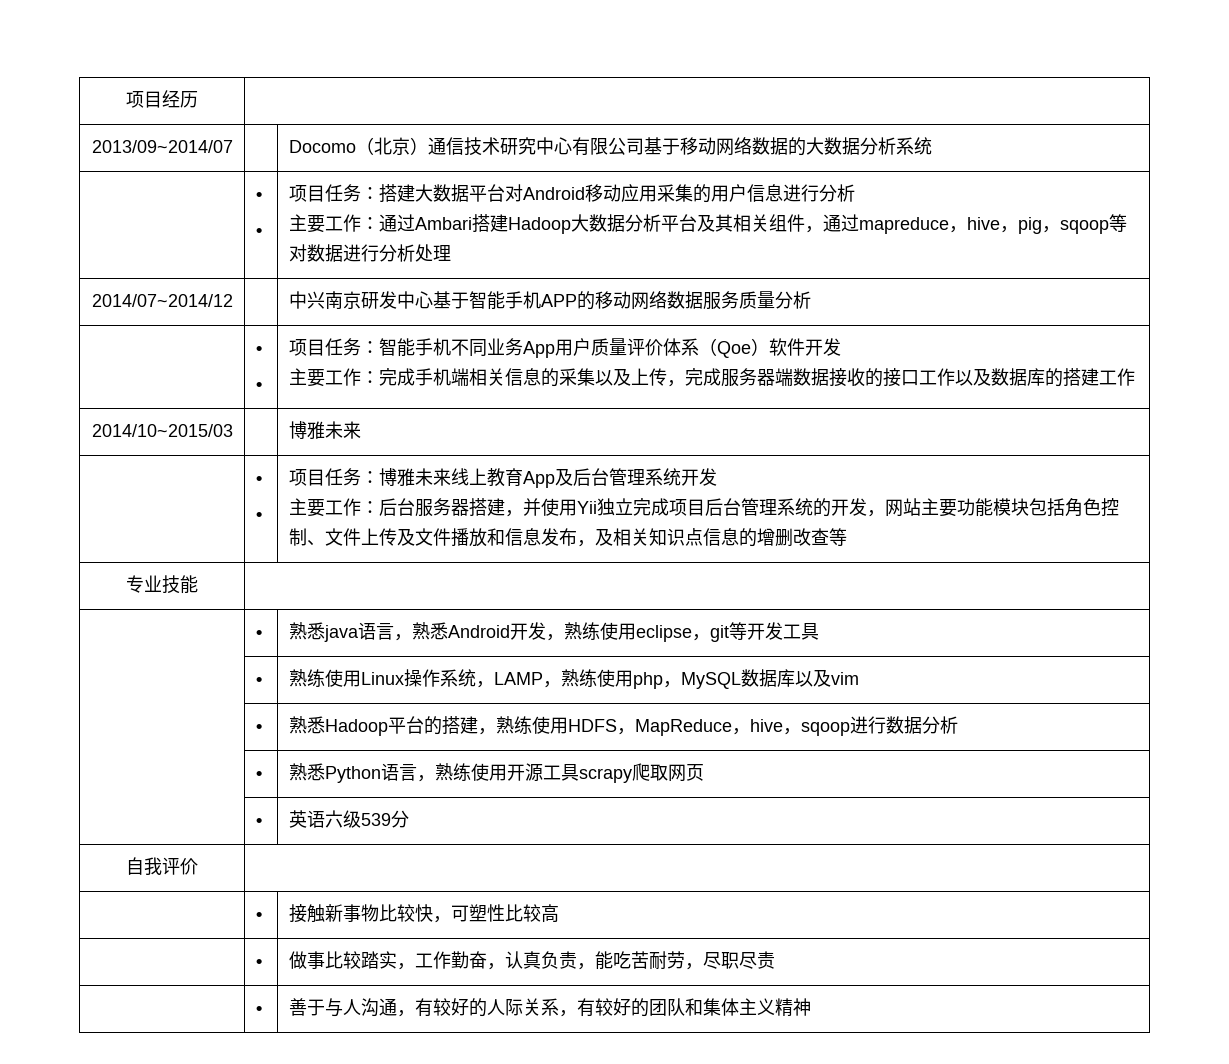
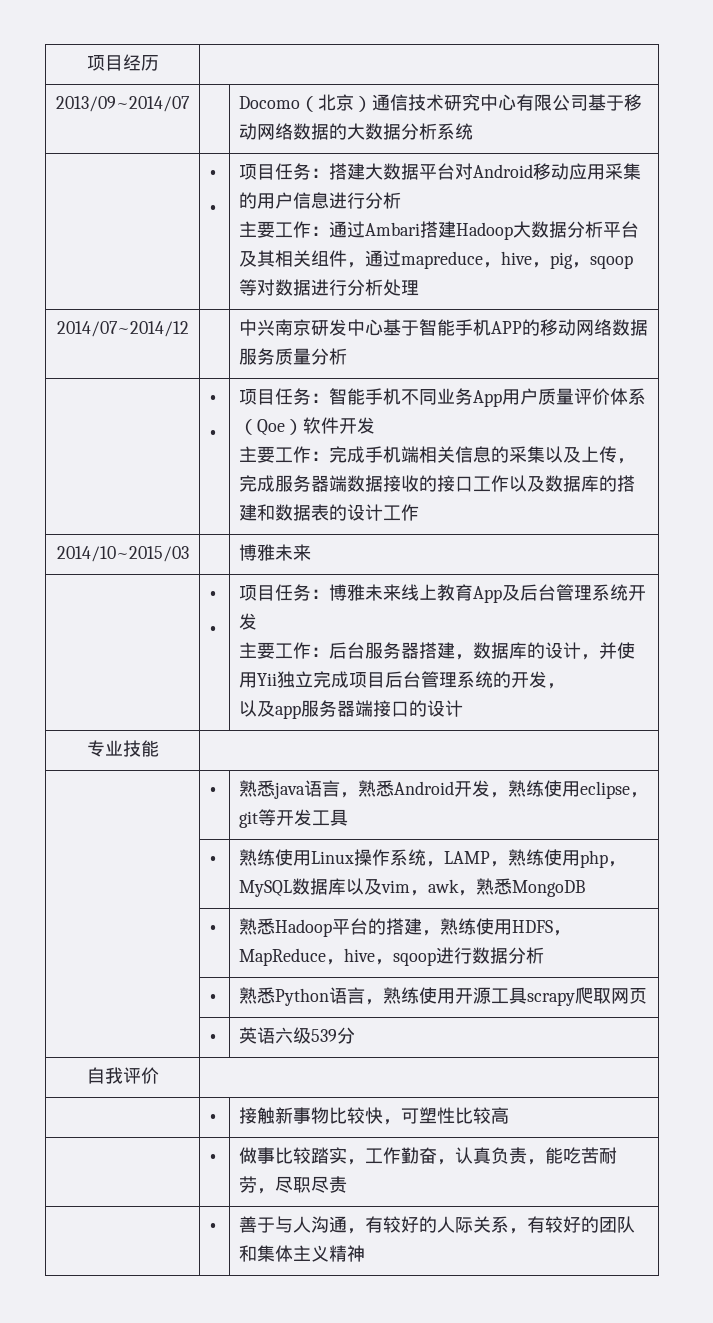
(1099, 377) none -> [257,504,384,521] 和数据表的设计
(523, 513) none -> [473,642,600,660] 数据库的设计，
[884,498,1119,517] [288,528,847,547] 网站主要功能模块包括角色控制、文件上传及文件播放和信息发布，及相关知识点信息的增删改查等 -> [239,700,464,719] // 以及app服务器端接口的设计
(859, 678) none -> [410,878,586,897] ，awk，熟悉MongoDB

